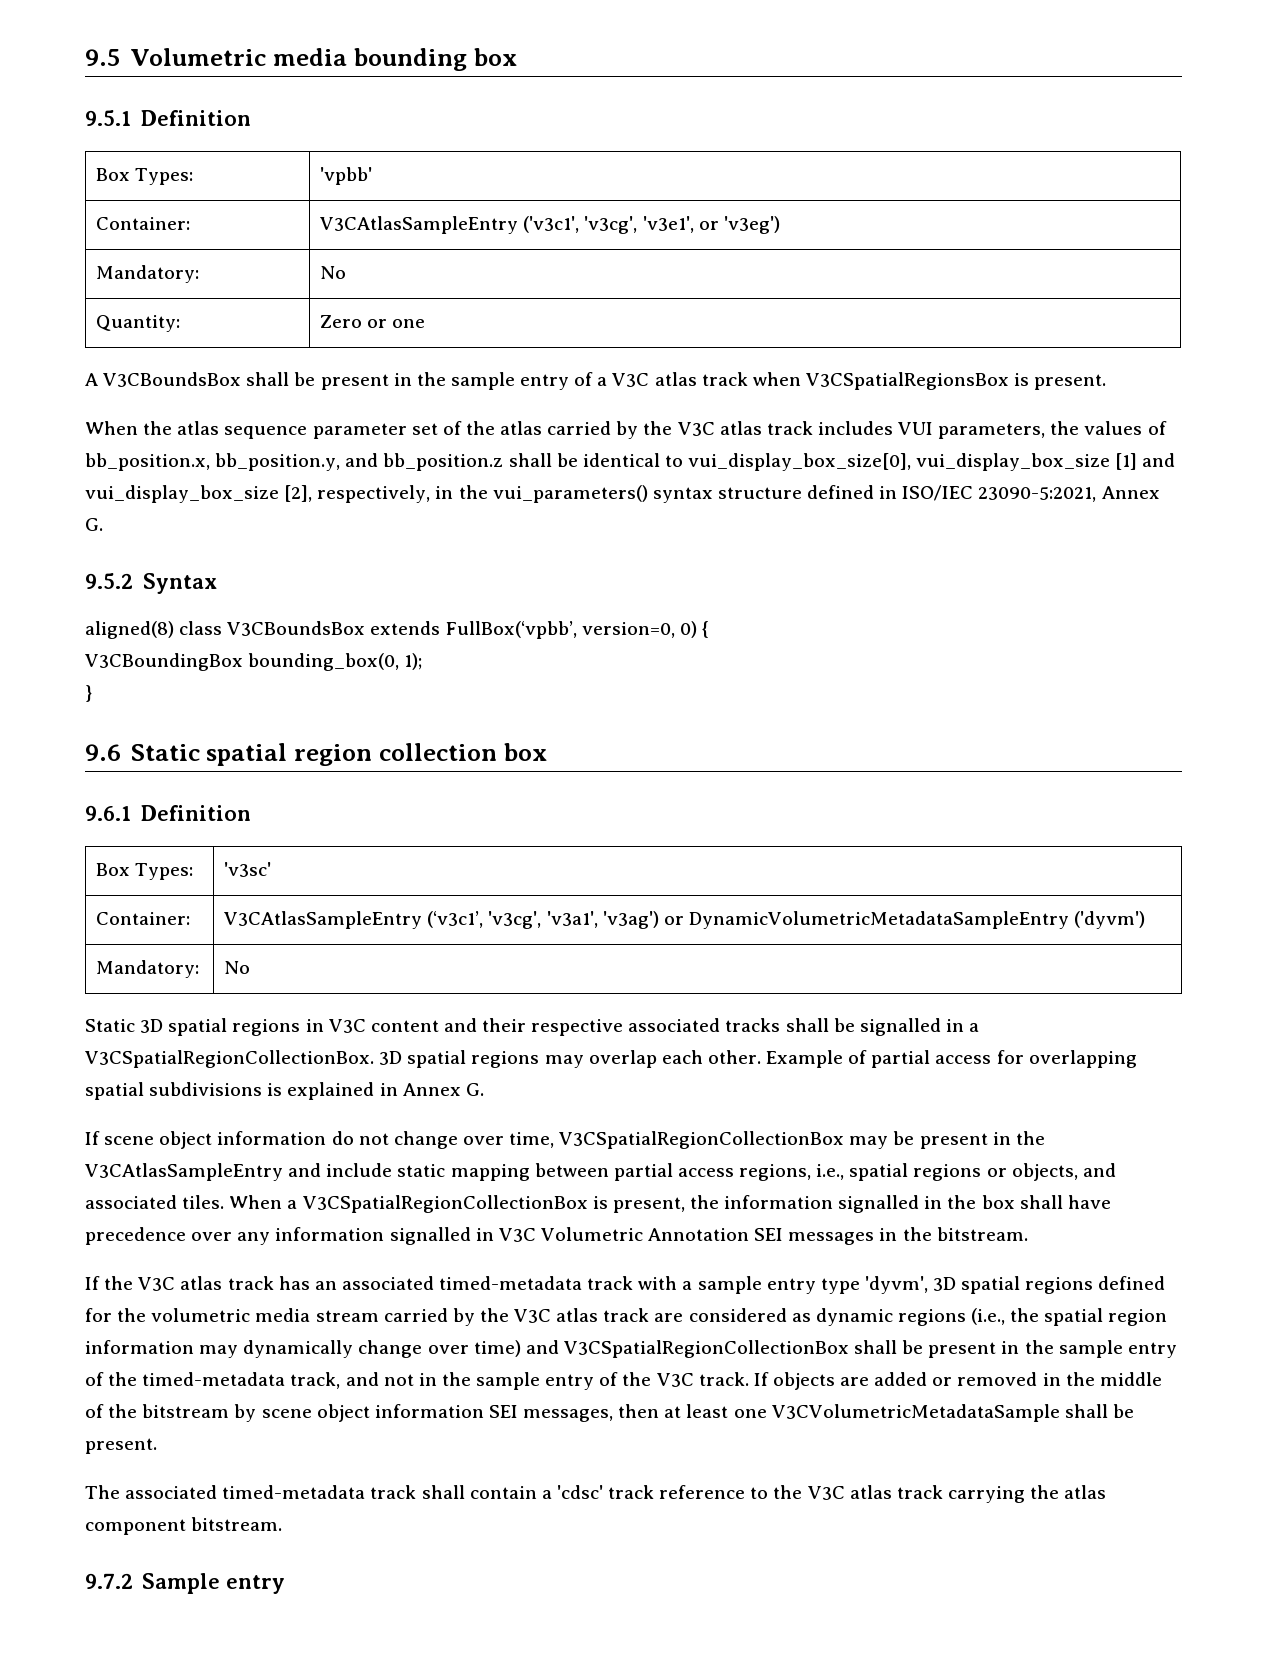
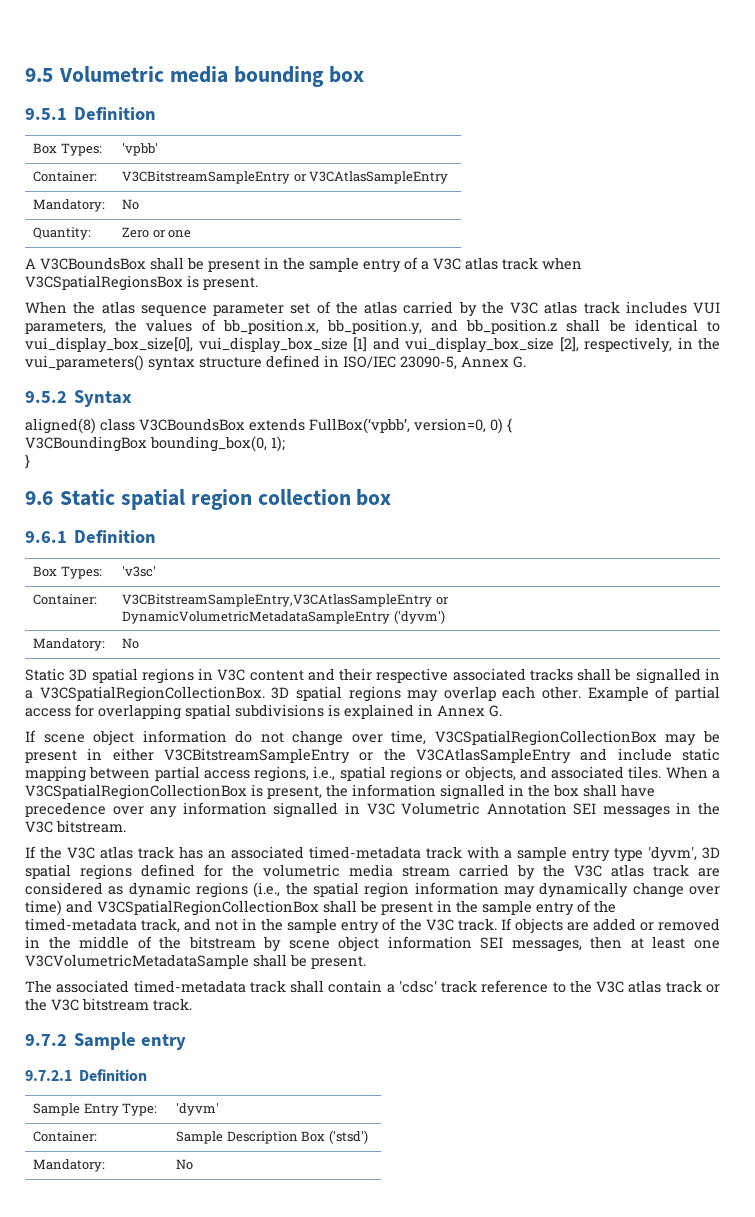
[320,216,780,234] V3CAtlasSampleEntry ('v3c1', 'v3cg', 'v3e1', or 'v3eg') -> [122,171,449,184] V3CBitstreamSampleEntry or V3CAtlasSampleEntry
[978,487,1097,502] 23090-5:2021, -> [400,356,457,370] 23090-5,
[224,911,659,929] V3CAtlasSampleEntry (‘v3c1’, 'v3cg', 'v3a1', 'v3ag') -> [122,594,433,607] V3CBitstreamSampleEntry,V3CAtlasSampleEntry
(1011, 1138) none -> [112,748,374,764] either V3CBitstreamSampleEntry or
(932, 1234) none -> [25,821,53,833] V3C
[947,1485,1107,1503] [85,1517,283,1535] [85,1573,286,1594] carrying the atlas component bitstream. // 9.7.2 Sample entry -> [705,984,720,993] [25,998,192,1011] [25,1032,187,1050] [25,1069,148,1081] [33,1103,158,1116] [176,1103,220,1116] [33,1131,98,1142] [176,1130,368,1144] [33,1159,106,1172] [176,1159,194,1170] or the V3C bitstream track. // 9.7.2 Sample entry // 9.7.2.1 Definition // Sample Entry Type: | 'dyvm' // Container: | Sample Description Box ('stsd') // Mandatory: | No

